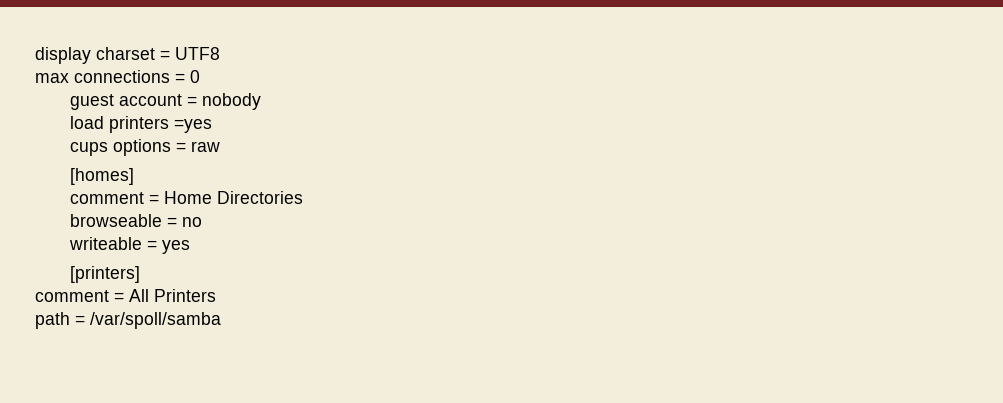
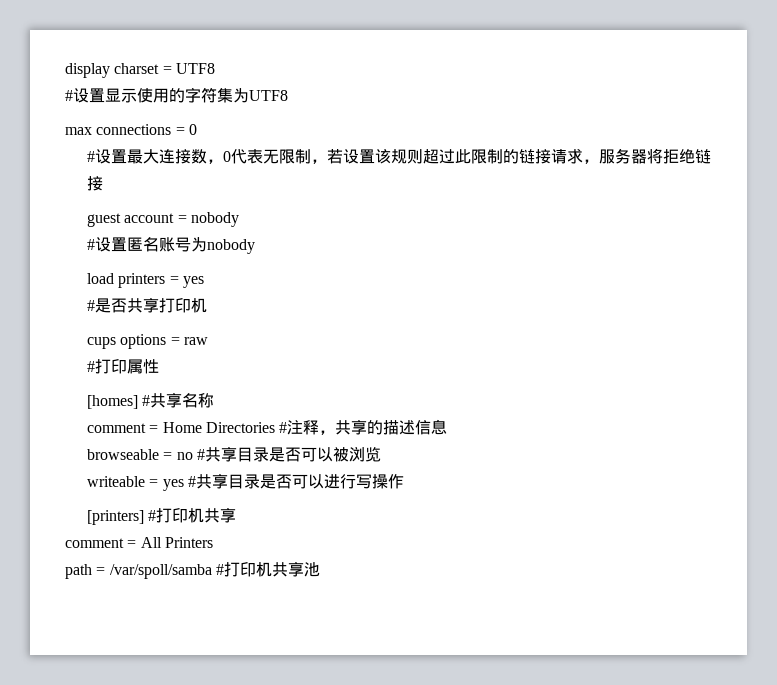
[35,70,200,83] [69,93,261,110] [69,116,212,133] [69,139,220,156] [69,168,134,185] [69,191,303,204] [69,214,202,227] [68,237,190,254] [69,266,140,283] max connections = 0 // guest account = nobody // load printers =yes // cups options = raw // [homes] // comment = Home Directories // browseable = no // writeable = yes // [printers] -> [65,87,288,103] [65,124,197,135] [87,148,712,164] [87,176,104,191] [87,212,240,227] [87,237,256,254] [87,273,205,288] [87,298,208,313] [87,334,209,349] [87,359,160,374] [87,393,215,409] [87,419,448,435] [87,446,382,462] [87,474,405,491] [87,508,237,525] #设置显示使用的字符集为UTF8 // max connections = 0 // #设置最大连接数，0代表无限制，若设置该规则超过此限制的链接请求，服务器将拒绝链接 // guest account = nobody // #设置匿名账号为nobody // load printers = yes // #是否共享打印机 // cups options = raw // #打印属性 // [homes] #共享名称 // comment = Home Directories #注释，共享的描述信息 // browseable = no #共享目录是否可以被浏览 // writeable = yes #共享目录是否可以进行写操作 // [printers] #打印机共享
(221, 320) none -> [215,562,320,577] #打印机共享池

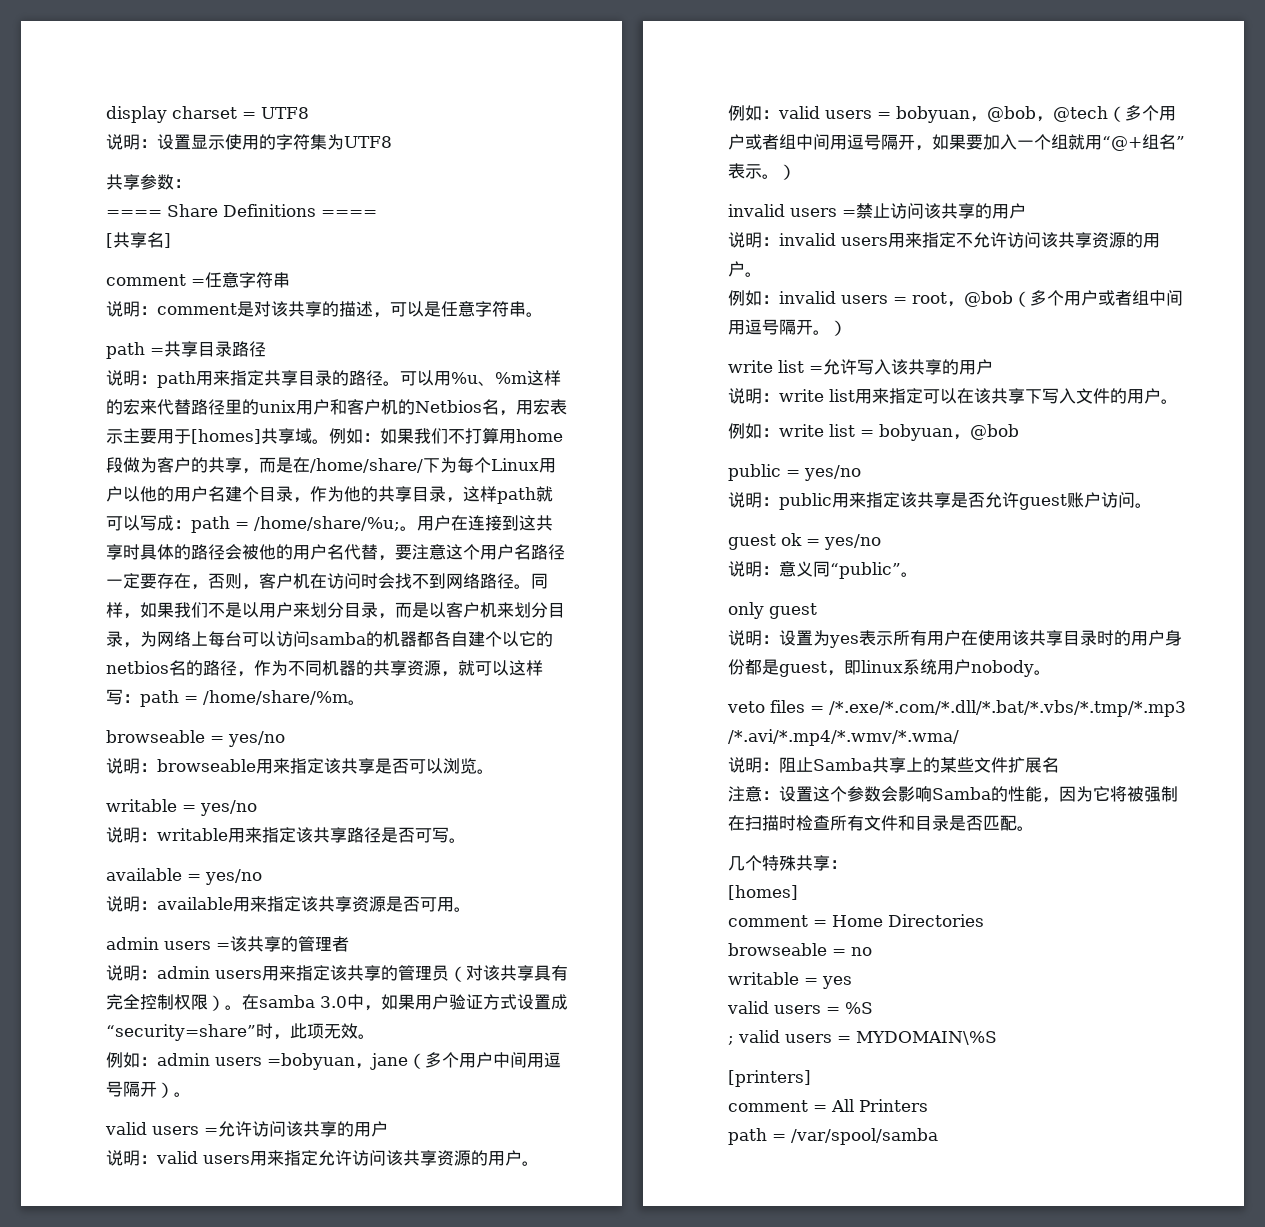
[65,90,73,101] # -> [106,134,157,150] 说明：
[65,124,197,135] [87,148,712,164] [87,176,104,191] [87,212,240,227] [87,237,256,254] [87,273,205,288] [87,298,208,313] [87,334,209,349] [87,359,160,374] [87,393,215,409] [87,419,448,435] [87,446,382,462] [87,474,405,491] [87,508,237,525] max connections = 0 // #设置最大连接数，0代表无限制，若设置该规则超过此限制的链接请求，服务器将拒绝链接 // guest account = nobody // #设置匿名账号为nobody // load printers = yes // #是否共享打印机 // cups options = raw // #打印属性 // [homes] #共享名称 // comment = Home Directories #注释，共享的描述信息 // browseable = no #共享目录是否可以被浏览 // writeable = yes #共享目录是否可以进行写操作 // [printers] #打印机共享 -> [106,174,191,190] [106,204,377,217] [106,232,171,248] [106,272,290,288] [106,301,543,318] [106,341,266,359] [106,370,561,388] [106,399,567,416] [106,428,563,444] [106,457,556,474] [106,486,553,504] [106,515,553,533] [106,544,565,561] [106,573,548,590] [106,602,565,619] [106,631,553,648] [106,660,543,677] [106,689,365,707] [106,730,285,747] [106,758,494,774] [106,799,257,816] [106,827,466,843] [106,868,262,885] [106,896,471,912] [106,936,349,952] [106,965,568,982] [106,994,568,1011] [106,1023,375,1041] [106,1052,561,1070] [106,1081,191,1098] [105,1121,388,1137] [106,1150,539,1166] [728,105,1176,123] [728,134,1185,151] [728,163,796,180] [728,203,1026,219] [728,232,1160,248] [728,261,762,277] [728,290,1183,307] [728,319,847,336] [728,359,993,375] [728,388,1178,404] [728,423,1019,441] [728,464,861,481] [728,492,1152,510] [728,533,881,550] [728,561,918,579] [728,602,817,619] [728,630,1182,648] [728,659,1051,677] [727,700,1186,717] [728,729,959,746] [728,757,1059,773] [728,786,1178,803] [728,815,1034,831] [728,855,847,871] [728,885,798,900] [728,914,984,927] [728,943,872,956] [728,972,852,989] [727,1001,873,1014] [728,1030,997,1045] [728,1070,811,1087] 共享参数： // ==== Share Definitions ==== // [共享名] // comment =任意字符串 // 说明：comment是对该共享的描述，可以是任意字符串。 // path =共享目录路径 // 说明：path用来指定共享目录的路径。可以用%u、%m这样的宏来代替路径里的unix用户和客户机的Netbios名，用宏表示主要用于[homes]共享域。例如：如果我们不打算用home段做为客户的共享，而是在/home/share/下为每个Linux用户以他的用户名建个目录，作为他的共享目录，这样path就可以写成：path = /home/share/%u;。用户在连接到这共享时具体的路径会被他的用户名代替，要注意这个用户名路径一定要存在，否则，客户机在访问时会找不到网络路径。同样，如果我们不是以用户来划分目录，而是以客户机来划分目录，为网络上每台可以访问samba的机器都各自建个以它的netbios名的路径，作为不同机器的共享资源，就可以这样写：path = /home/share/%m。 // browseable = yes/no // 说明：browseable用来指定该共享是否可以浏览。 // writable = yes/no // 说明：writable用来指定该共享路径是否可写。 // available = yes/no // 说明：available用来指定该共享资源是否可用。 // admin users =该共享的管理者 // 说明：admin users用来指定该共享的管理员（对该共享具有完全控制权限）。在samba 3.0中，如果用户验证方式设置成“security=share”时，此项无效。 // 例如：admin users =bobyuan，jane（多个用户中间用逗号隔开）。 // valid users =允许访问该共享的用户 // 说明：valid users用来指定允许访问该共享资源的用户。 // 例如：valid users = bobyuan，@bob，@tech（多个用户或者组中间用逗号隔开，如果要加入一个组就用“@+组名”表示。） // invalid users =禁止访问该共享的用户 // 说明：invalid users用来指定不允许访问该共享资源的用户。 // 例如：invalid users = root，@bob（多个用户或者组中间用逗号隔开。） // write list =允许写入该共享的用户 // 说明：write list用来指定可以在该共享下写入文件的用户。 // 例如：write list = bobyuan，@bob // public = yes/no // 说明：public用来指定该共享是否允许guest账户访问。 // guest ok = yes/no // 说明：意义同“public”。 // only guest // 说明：设置为yes表示所有用户在使用该共享目录时的用户身份都是guest，即linux系统用户nobody。 // veto files = /*.exe/*.com/*.dll/*.bat/*.vbs/*.tmp/*.mp3 /*.avi/*.mp4/*.wmv/*.wma/ // 说明：阻止Samba共享上的某些文件扩展名 // 注意：设置这个参数会影响Samba的性能，因为它将被强制在扫描时检查所有文件和目录是否匹配。 // 几个特殊共享： // [homes] // comment = Home Directories // browseable = no // writable = yes // valid users = %S // ; valid users = MYDOMAIN\%S // [printers]
[109,562,320,579] /var/spoll/samba #打印机共享池 -> [791,1128,938,1145] /var/spool/samba

